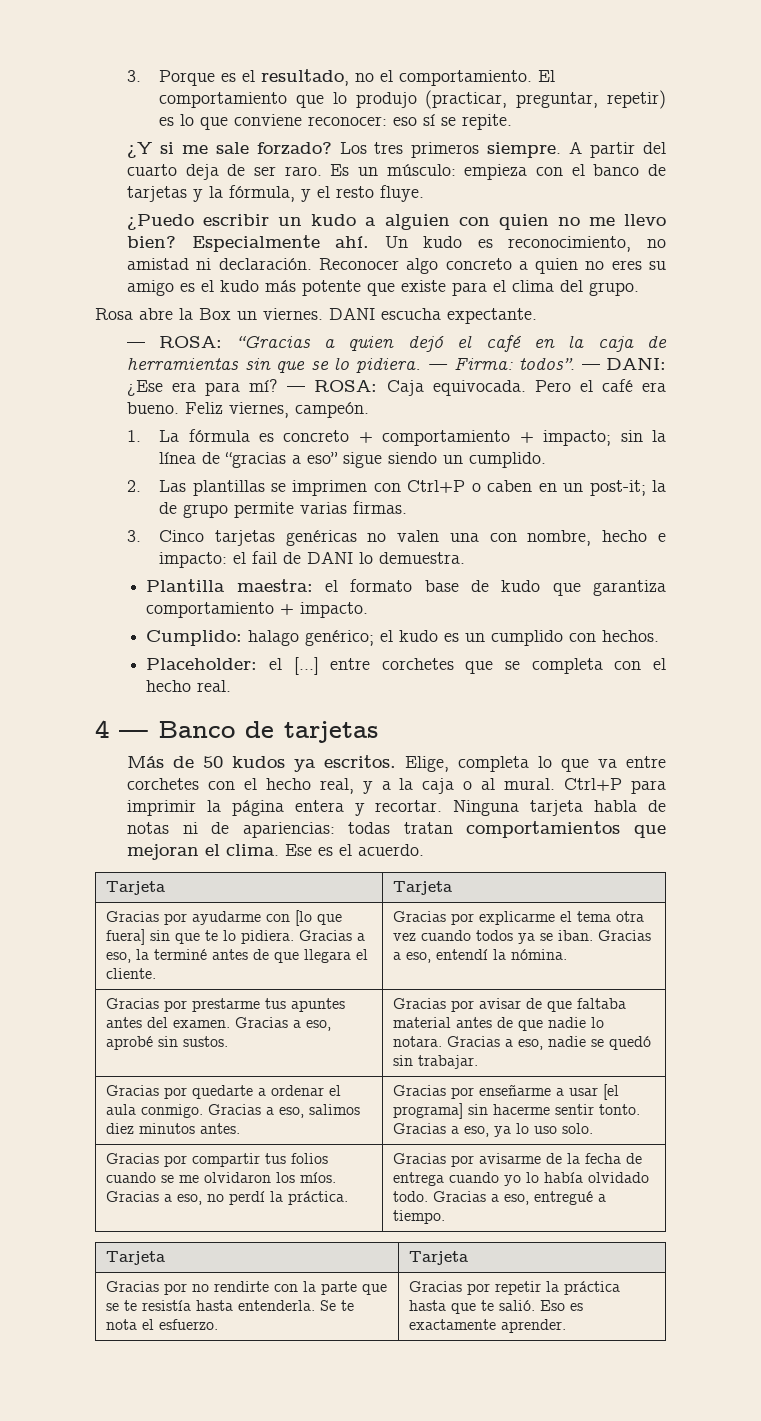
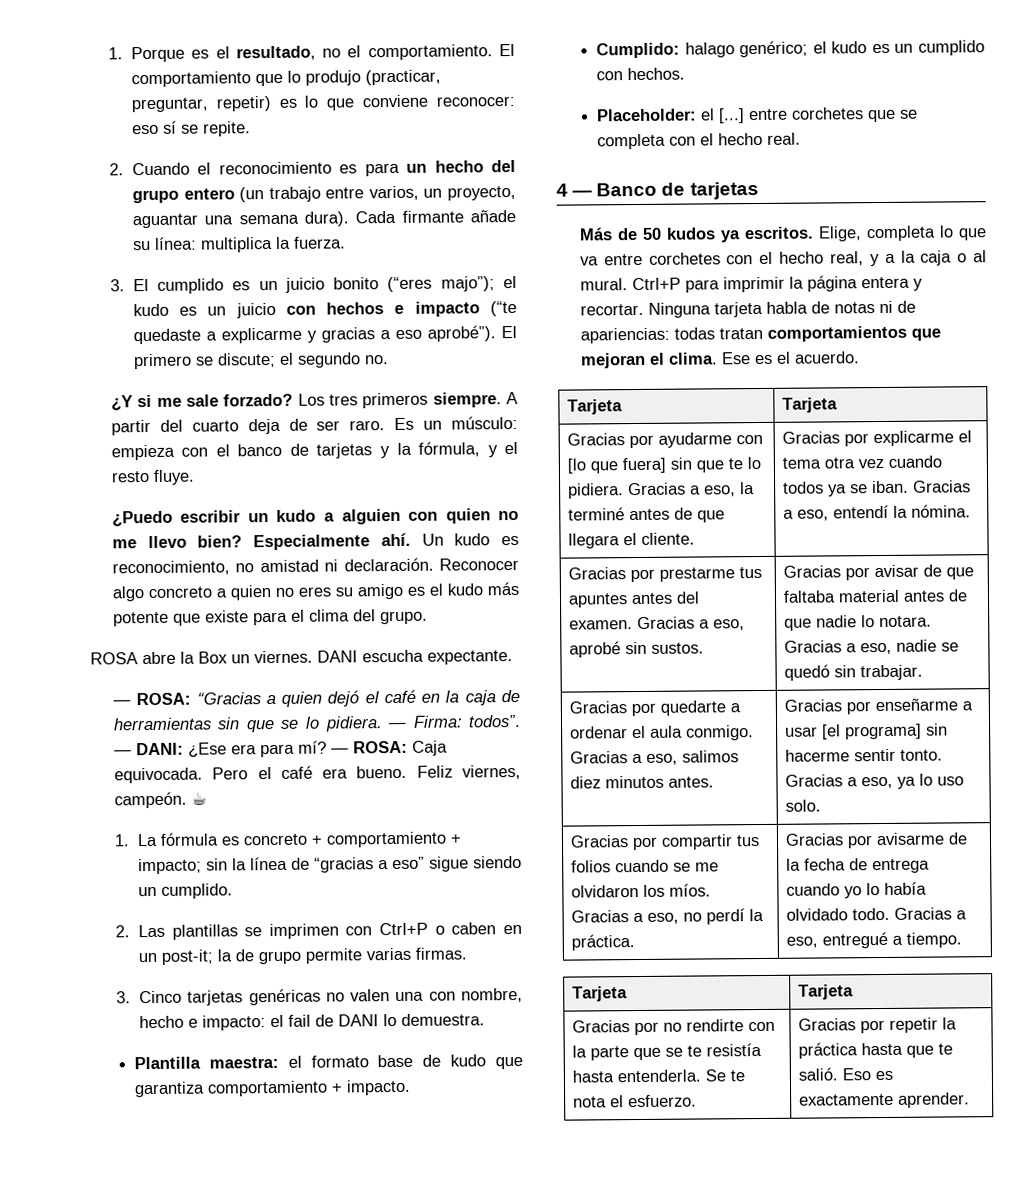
[127,70,142,82] 3. -> [107,47,123,60] 1.
(513, 122) none -> [108,159,517,177] [131,185,516,204] [131,209,516,229] [132,236,346,253] [109,275,518,294] [132,300,518,319] [132,325,518,345] [132,352,389,370] // 2. Cuando el reconocimiento es para un hecho del grupo entero (un trabajo entre varios, un proyecto, aguantar una semana dura). Cada firmante añade su línea: multiplica la fuerza. // 3. El cumplido es un juicio bonito (“eres majo”); el kudo es un juicio con hechos e impacto (“te quedaste a explicarme y gracias a eso aprobé”). El primero se discute; el segundo no.
[95,308,133,320] Rosa -> [90,652,138,665] ROSA
(370, 410) none -> [190,791,207,805] ☕

